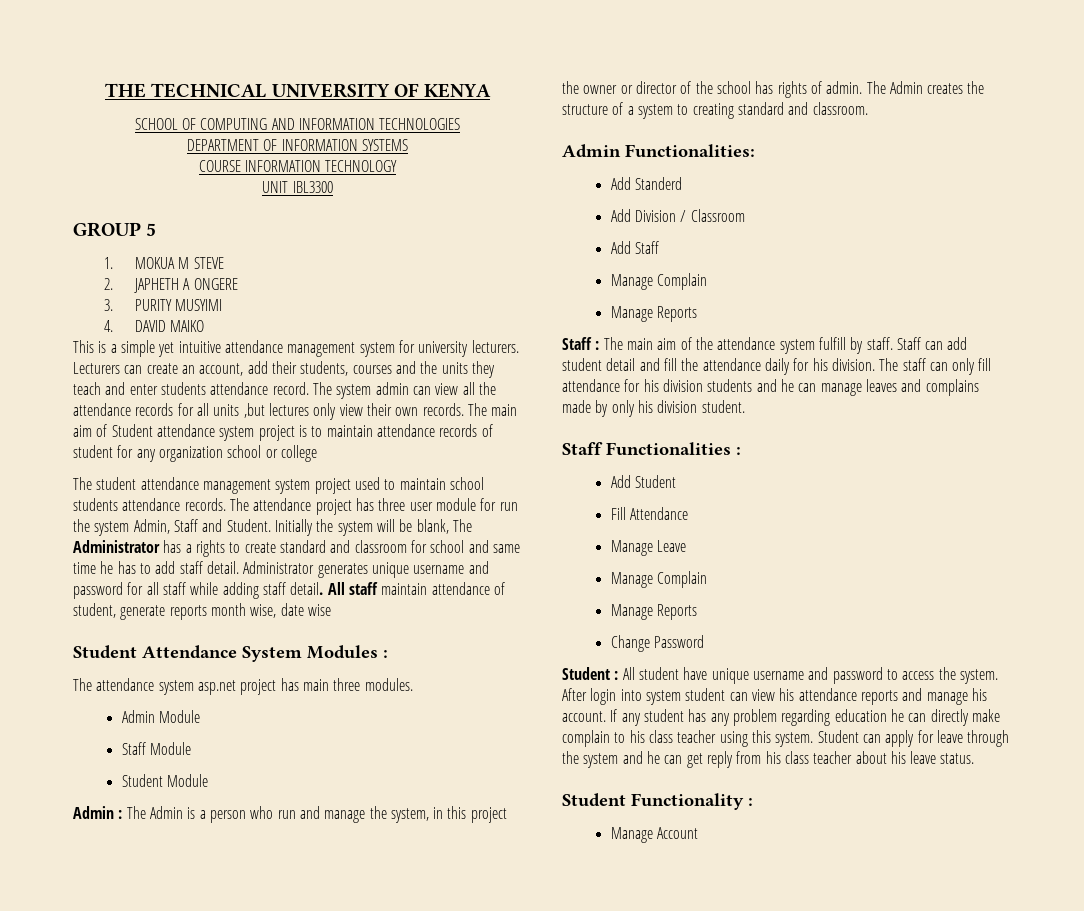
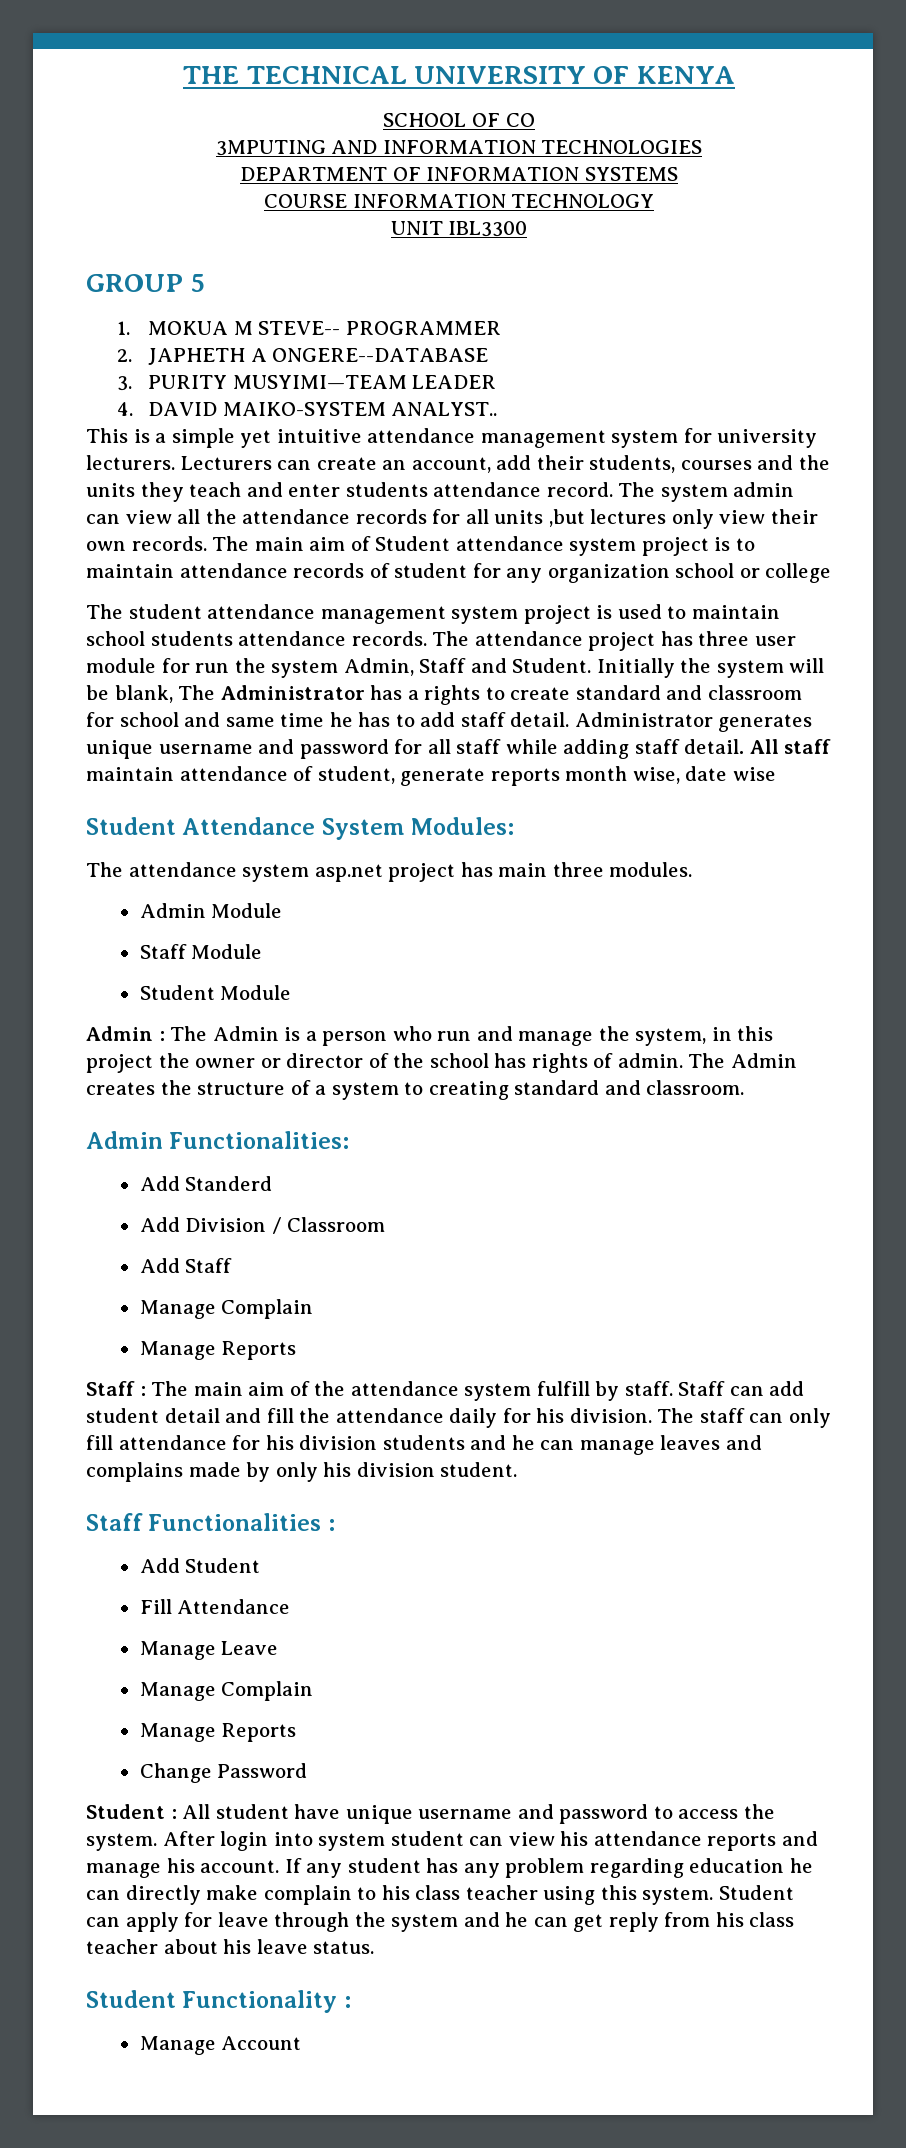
[200,118,268,130] COMPUTING -> [505,113,535,127] [215,140,326,156] CO // 3MPUTING
[193,257,224,269] STEVE -> [258,321,501,335] STEVE-- PROGRAMMER
[193,278,238,290] ONGERE -> [272,348,489,362] ONGERE--DATABASE
[175,299,223,311] MUSYIMI -> [232,375,497,389] MUSYIMI—TEAM LEADER
[170,320,205,332] MAIKO -> [222,402,498,416] MAIKO-SYSTEM ANALYST..
(351, 486) none -> [596,605,613,619] is
[307,645,388,659] Modules : -> [411,817,515,835] Modules:

